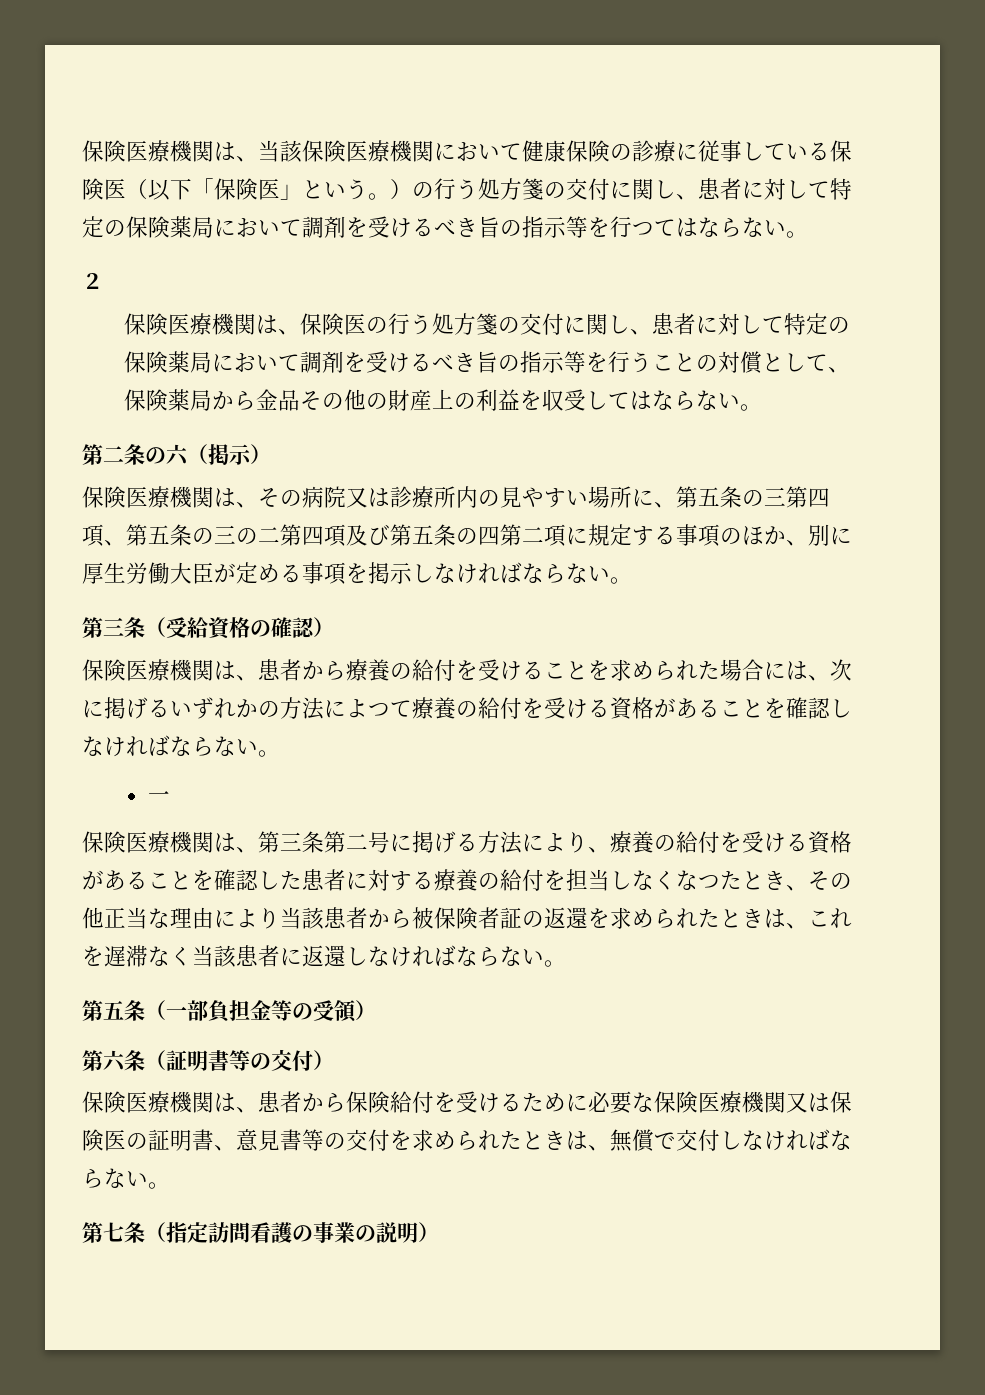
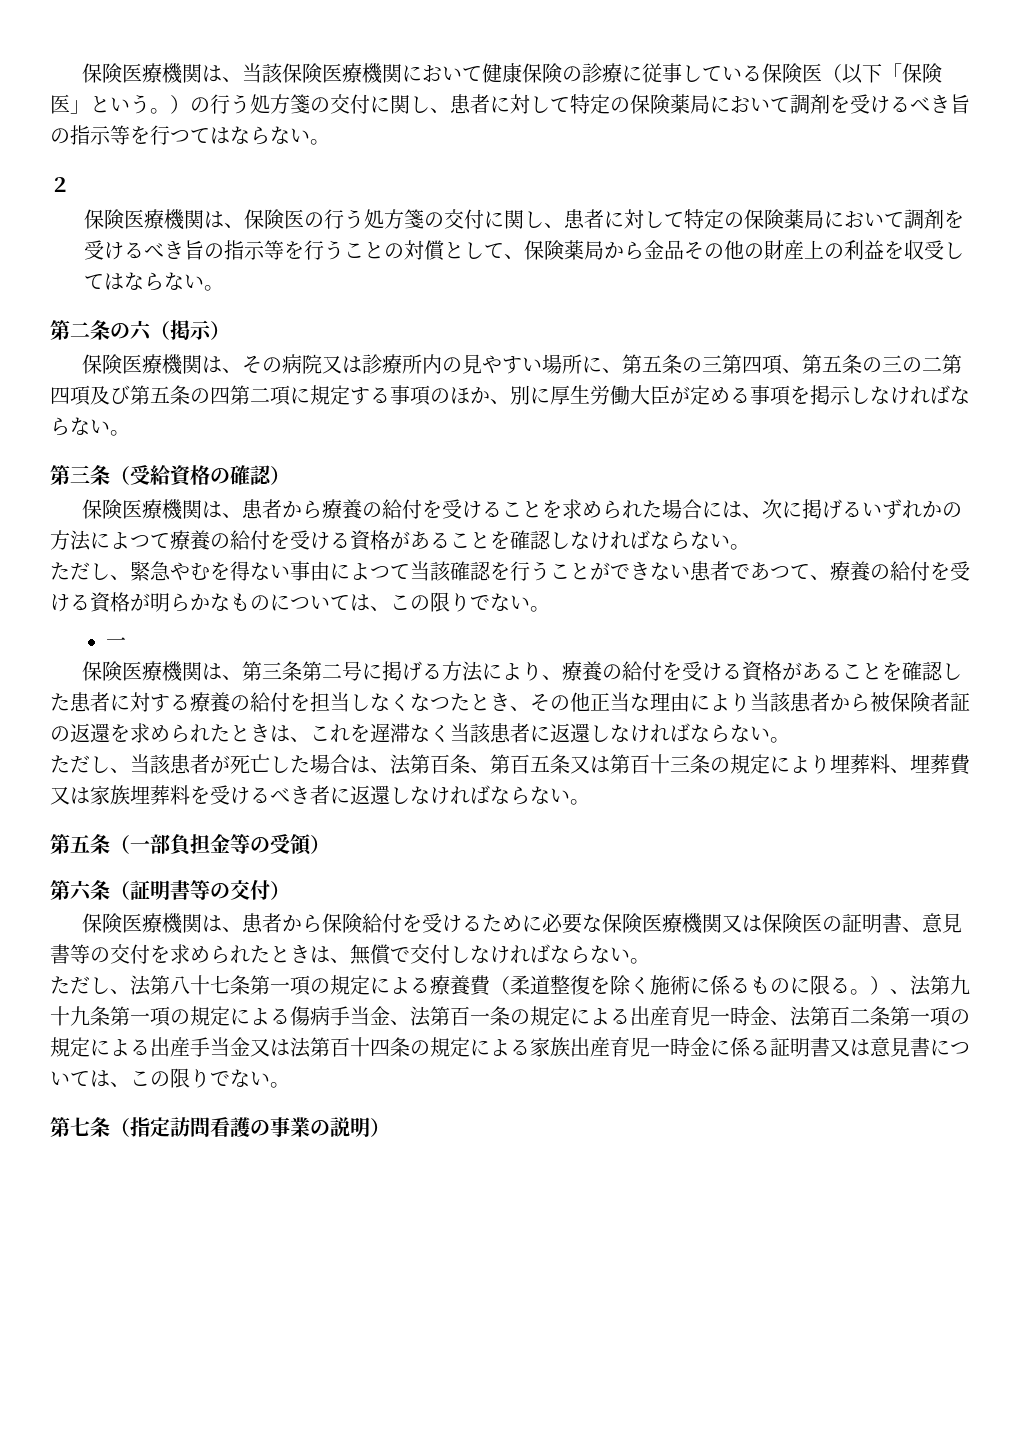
(280, 753) none -> [50,561,970,582] [50,592,550,613] // ただし、緊急やむを得ない事由によつて当該確認を行うことができない患者であつて、療養の給付を受ける資格が明らかなものについては、この限りでない。
(566, 963) none -> [50,754,971,775] [50,785,590,805] // ただし、当該患者が死亡した場合は、法第百条、第百五条又は第百十三条の規定により埋葬料、埋葬費又は家族埋葬料を受けるべき者に返還しなければならない。
(170, 1185) none -> [50,975,970,996] [50,1006,970,1027] [50,1037,970,1058] [50,1068,290,1088] // ただし、法第八十七条第一項の規定による療養費（柔道整復を除く施術に係るものに限る。）、法第九十九条第一項の規定による傷病手当金、法第百一条の規定による出産育児一時金、法第百二条第一項の規定による出産手当金又は法第百十四条の規定による家族出産育児一時金に係る証明書又は意見書については、この限りでない。

